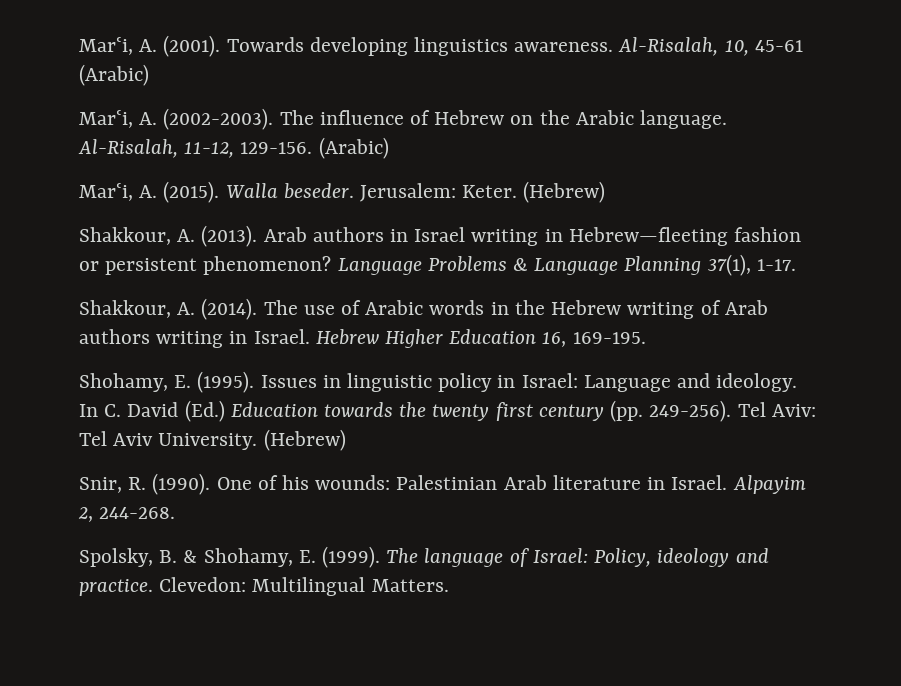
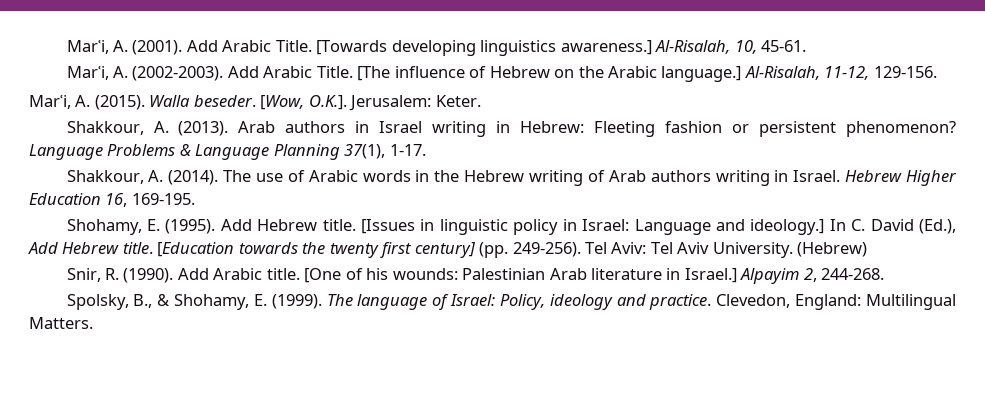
[226,37,304,52] Towards -> [186,40,388,55] Add Arabic Title. [Towards
[514,42,614,52] awareness. -> [560,40,652,55] awareness.]
[754,40,803,52] [79,64,149,86] 45-61 (Arabic) -> [761,40,807,52] 45-61.
[279,110,314,125] The -> [227,66,391,81] Add Arabic Title. [The
[640,110,728,129] language. -> [661,66,742,82] language.]
[318,137,389,159] (Arabic) -> (937, 72) none
(354, 191) none -> [260,95,347,110] [Wow, O.K.].
[523,181,606,203] (Hebrew) -> (481, 101) none
[568,227,728,246] Hebrew—fleeting -> [520,121,656,137] Hebrew: Fleeting
[260,375,317,388] Issues -> [220,219,416,234] Add Hebrew title. [Issues
[716,373,798,392] ideology. -> [750,219,825,235] ideology.]
[184,400,318,422] (Ed.) Education -> [918,219,956,234] [28,242,235,257] (Ed.), Add Hebrew title. [Education
[538,404,604,421] century -> [414,242,476,258] century]
[216,477,252,490] One -> [177,268,342,283] Add Arabic title. [One
[671,475,728,490] Israel. -> [684,268,737,283] Israel.]
[159,550,178,563] B. -> [133,294,153,308] B.,
[159,577,247,592] Clevedon: -> [716,294,862,310] Clevedon, England:

